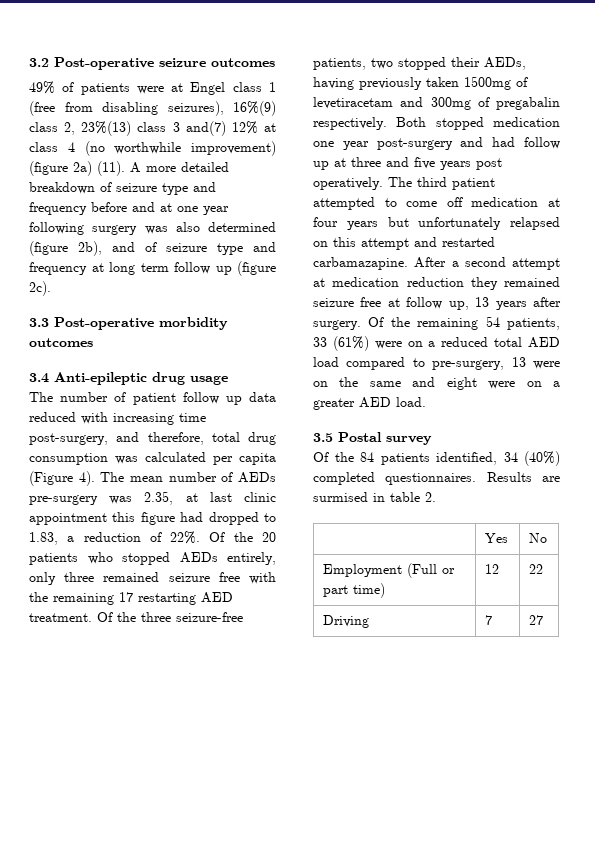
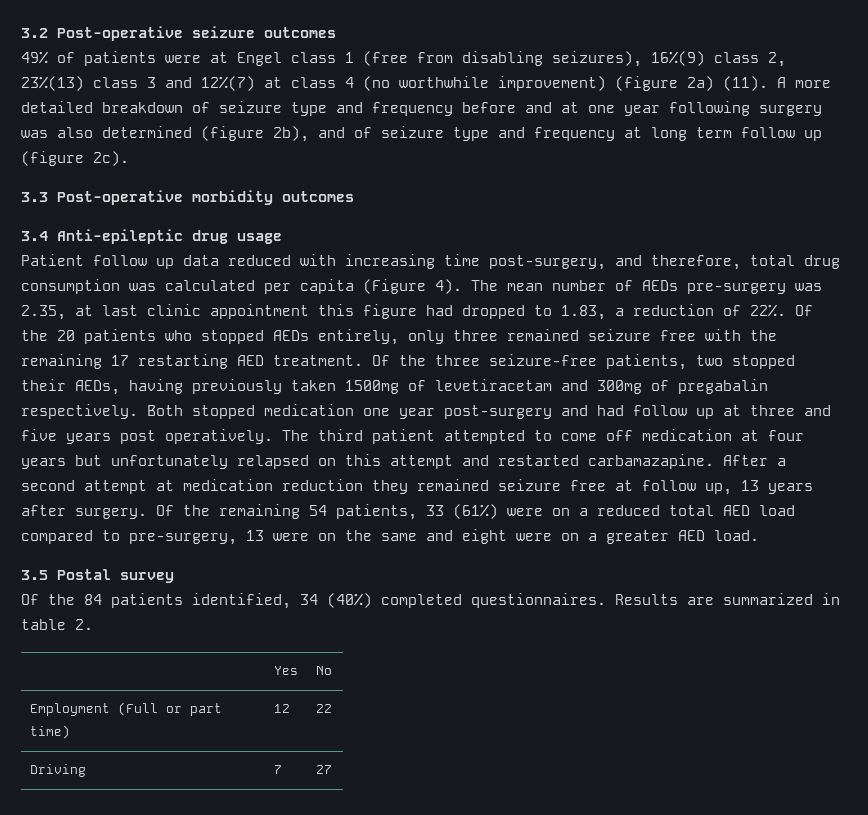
[185,121,258,136] and(7) 12% -> [165,76,255,91] and 12%(7)
[29,392,176,405] The number of patient -> [21,254,84,266] Patient
[313,492,368,502] surmised -> [723,593,813,605] summarized

